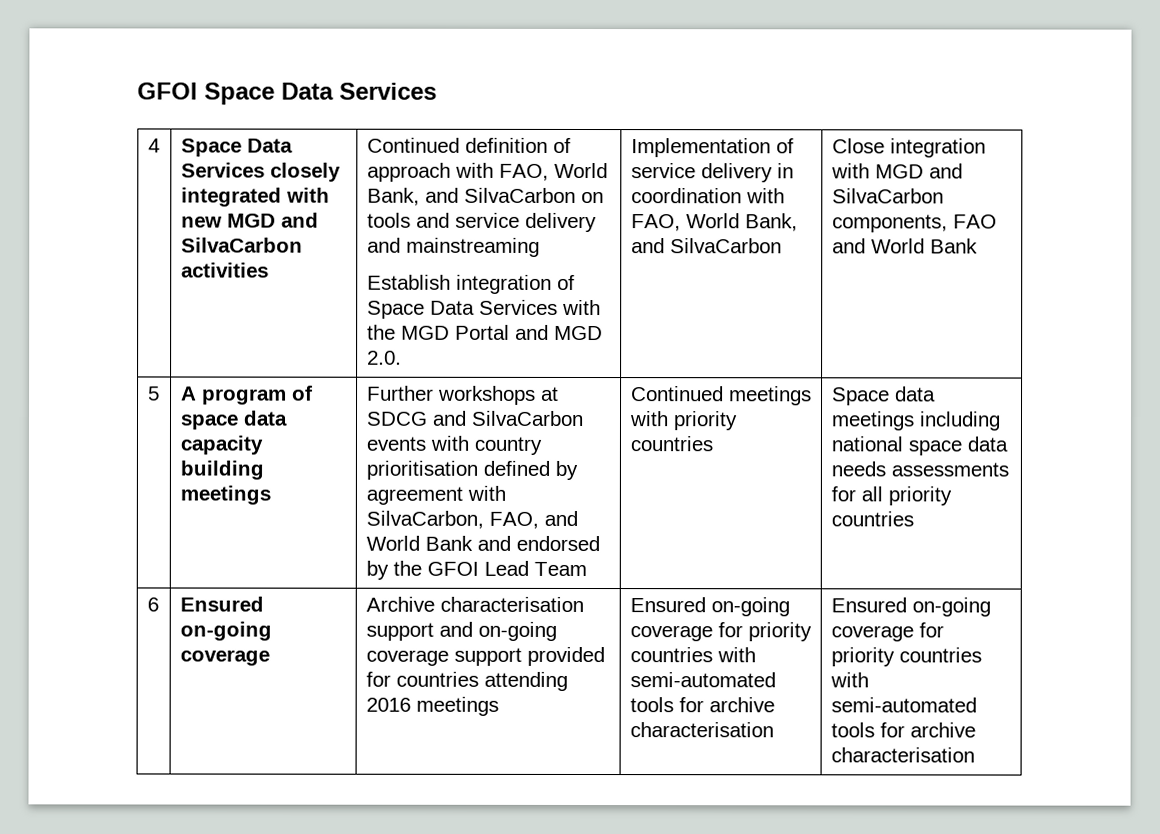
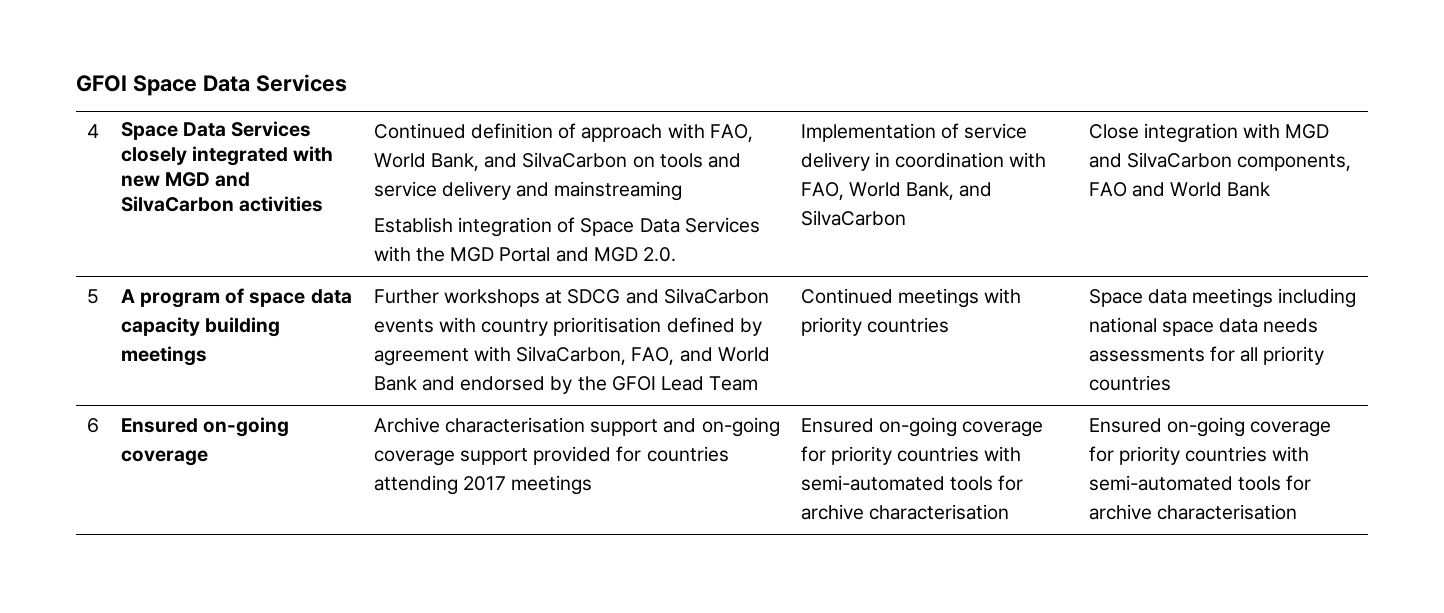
[365,697,411,712] 2016 -> [462,476,506,491] 2017

